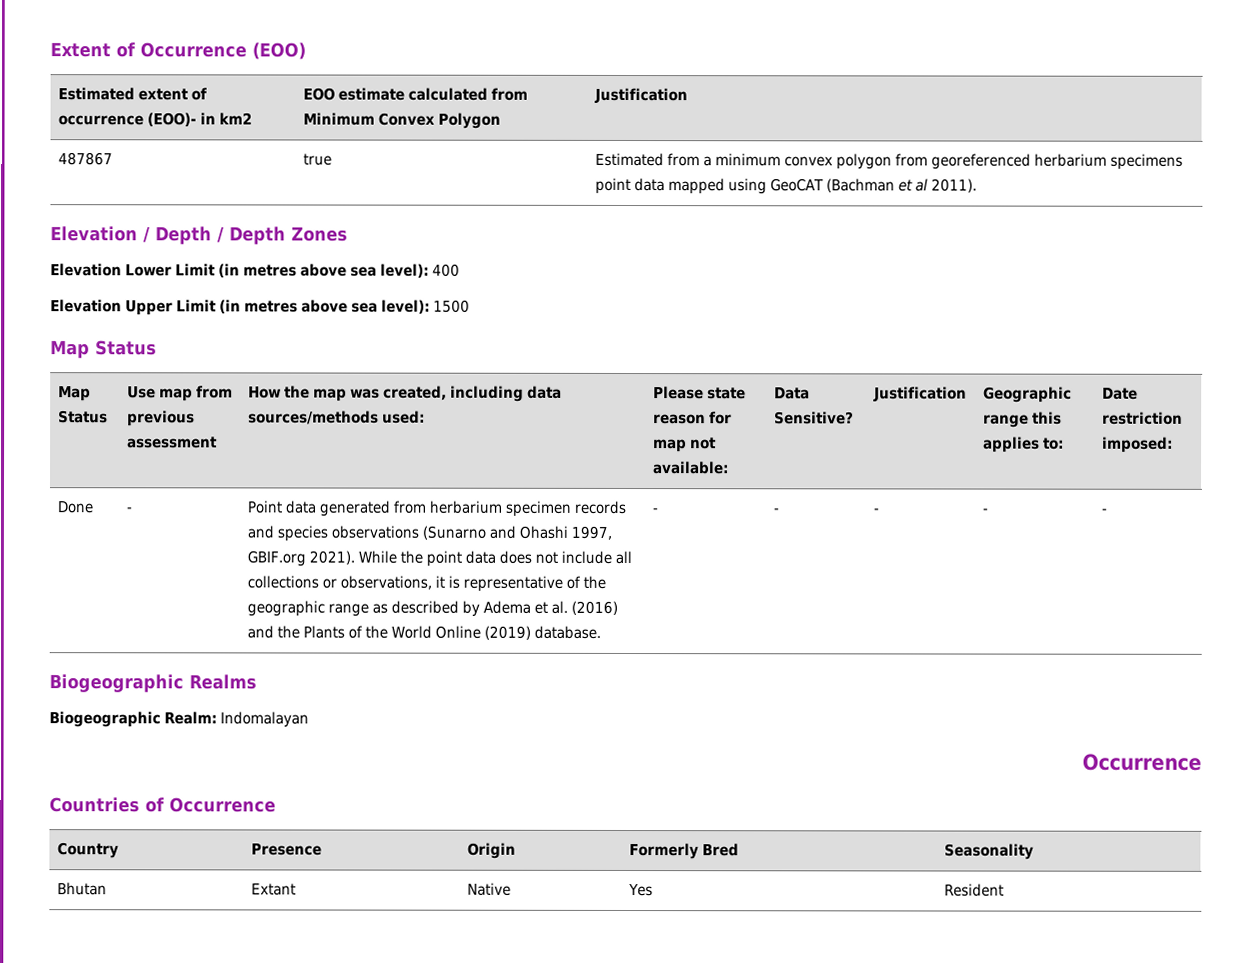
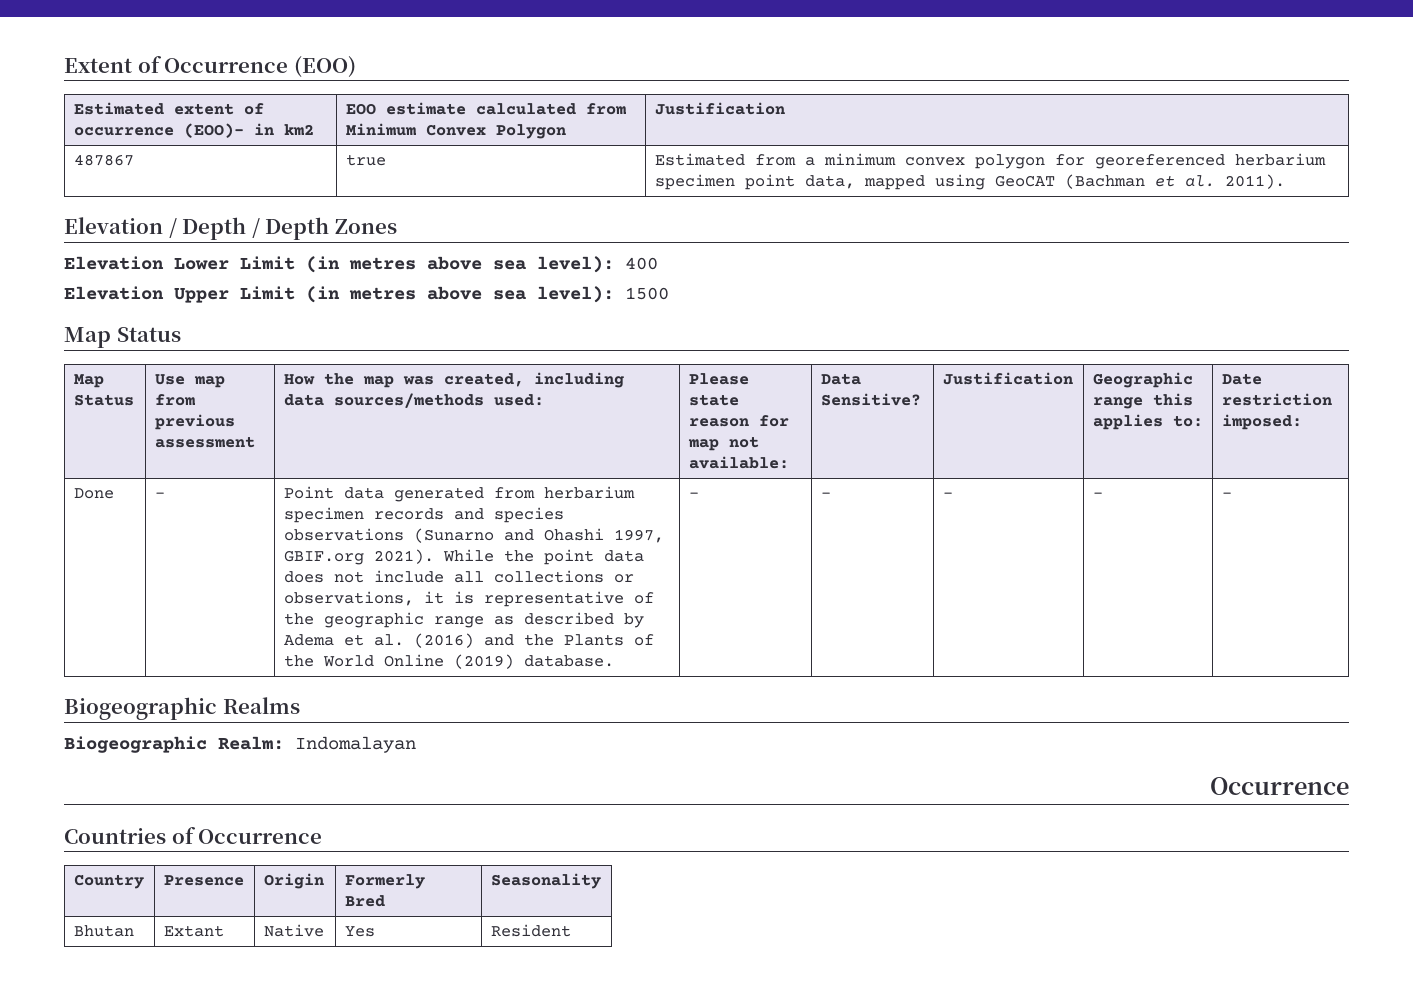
[895,153,929,167] from -> [1054,154,1085,166] for
[1110,153,1184,170] [595,177,666,195] specimens point data -> [654,174,855,190] specimen point data,
[915,178,929,192] al -> [1184,175,1215,187] al.

